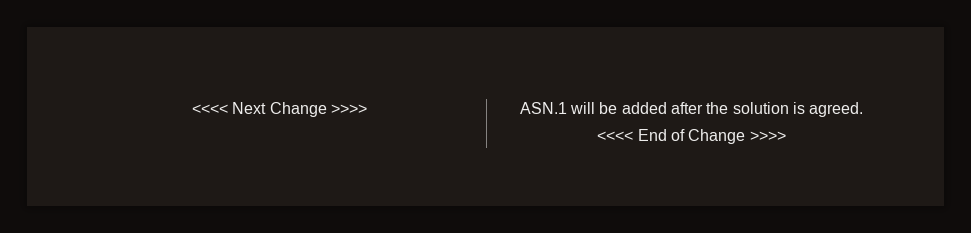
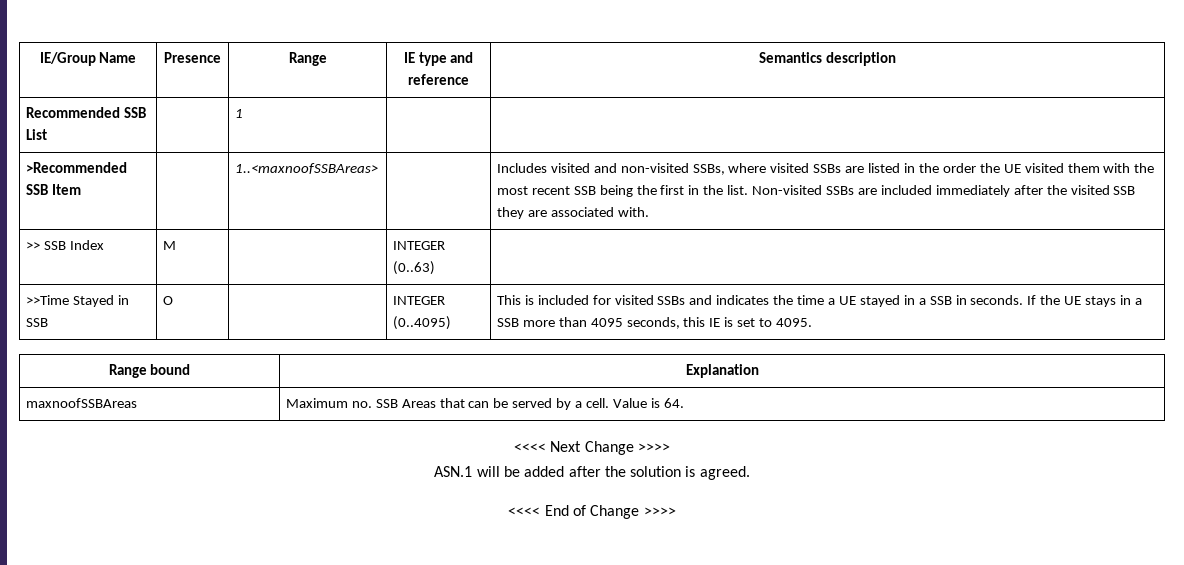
(192, 109) none -> [39,52,137,66] [164,52,221,63] [288,52,327,66] [403,52,474,66] [408,74,469,85] [759,52,896,66] [25,107,146,118] [25,129,47,140] [234,109,243,118] [25,162,127,173] [25,184,81,195] [234,163,378,174] [496,163,1155,175] [496,185,1136,197] [496,207,649,219] [25,240,104,250] [162,241,176,250] [392,241,445,250] [392,261,435,275] [25,295,129,307] [25,318,48,327] [162,296,173,305] [392,296,445,305] [392,316,451,330] [496,295,1142,307] [496,317,813,329] [108,364,191,378] [685,364,759,378] [25,398,137,408] [285,398,684,410] IE/Group Name | Presence | Range | IE type and reference | Semantics description // Recommended SSB List | | 1 | | // >Recommended SSB Item | | 1..<maxnoofSSBAreas> | | Includes visited and non-visited SSBs, where visited SSBs are listed in the order the UE visited them with the most recent SSB being the first in the list. Non-visited SSBs are included immediately after the visited SSB they are associated with. // >> SSB Index | M | | INTEGER (0..63) | // >>Time Stayed in SSB | O | | INTEGER (0..4095) | This is included for visited SSBs and indicates the time a UE stayed in a SSB in seconds. If the UE stays in a SSB more than 4095 seconds, this IE is set to 4095. // Range bound | Explanation // maxnoofSSBAreas | Maximum no. SSB Areas that can be served by a cell. Value is 64. //

